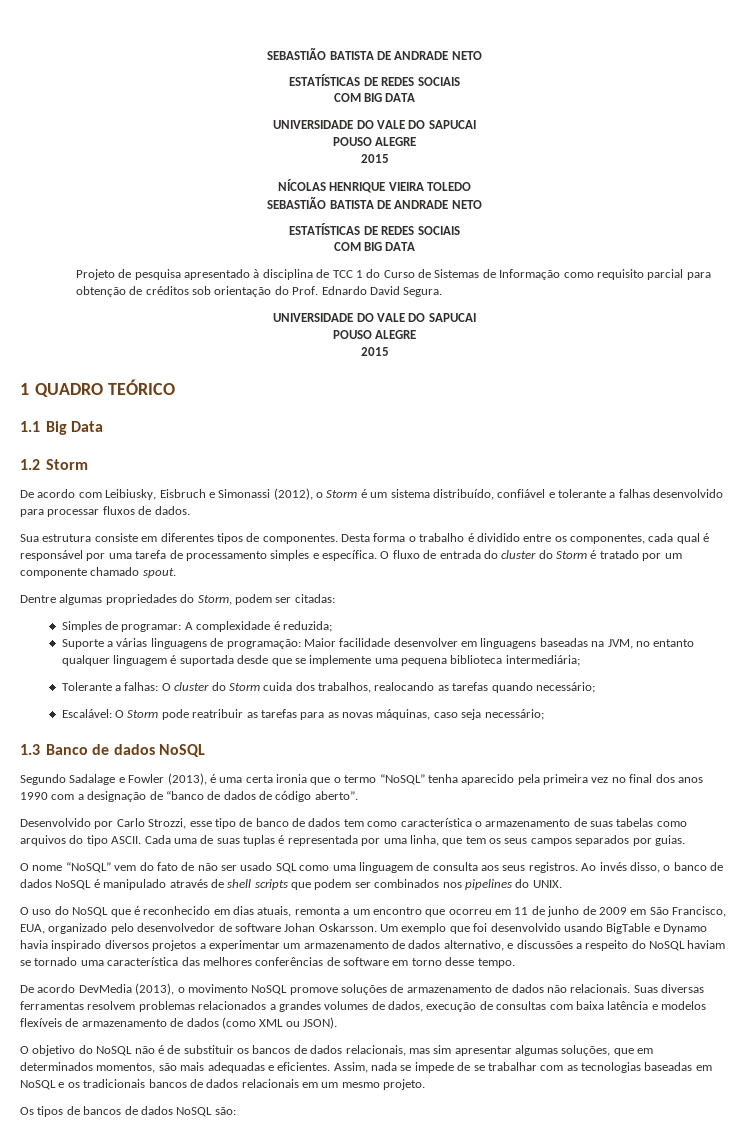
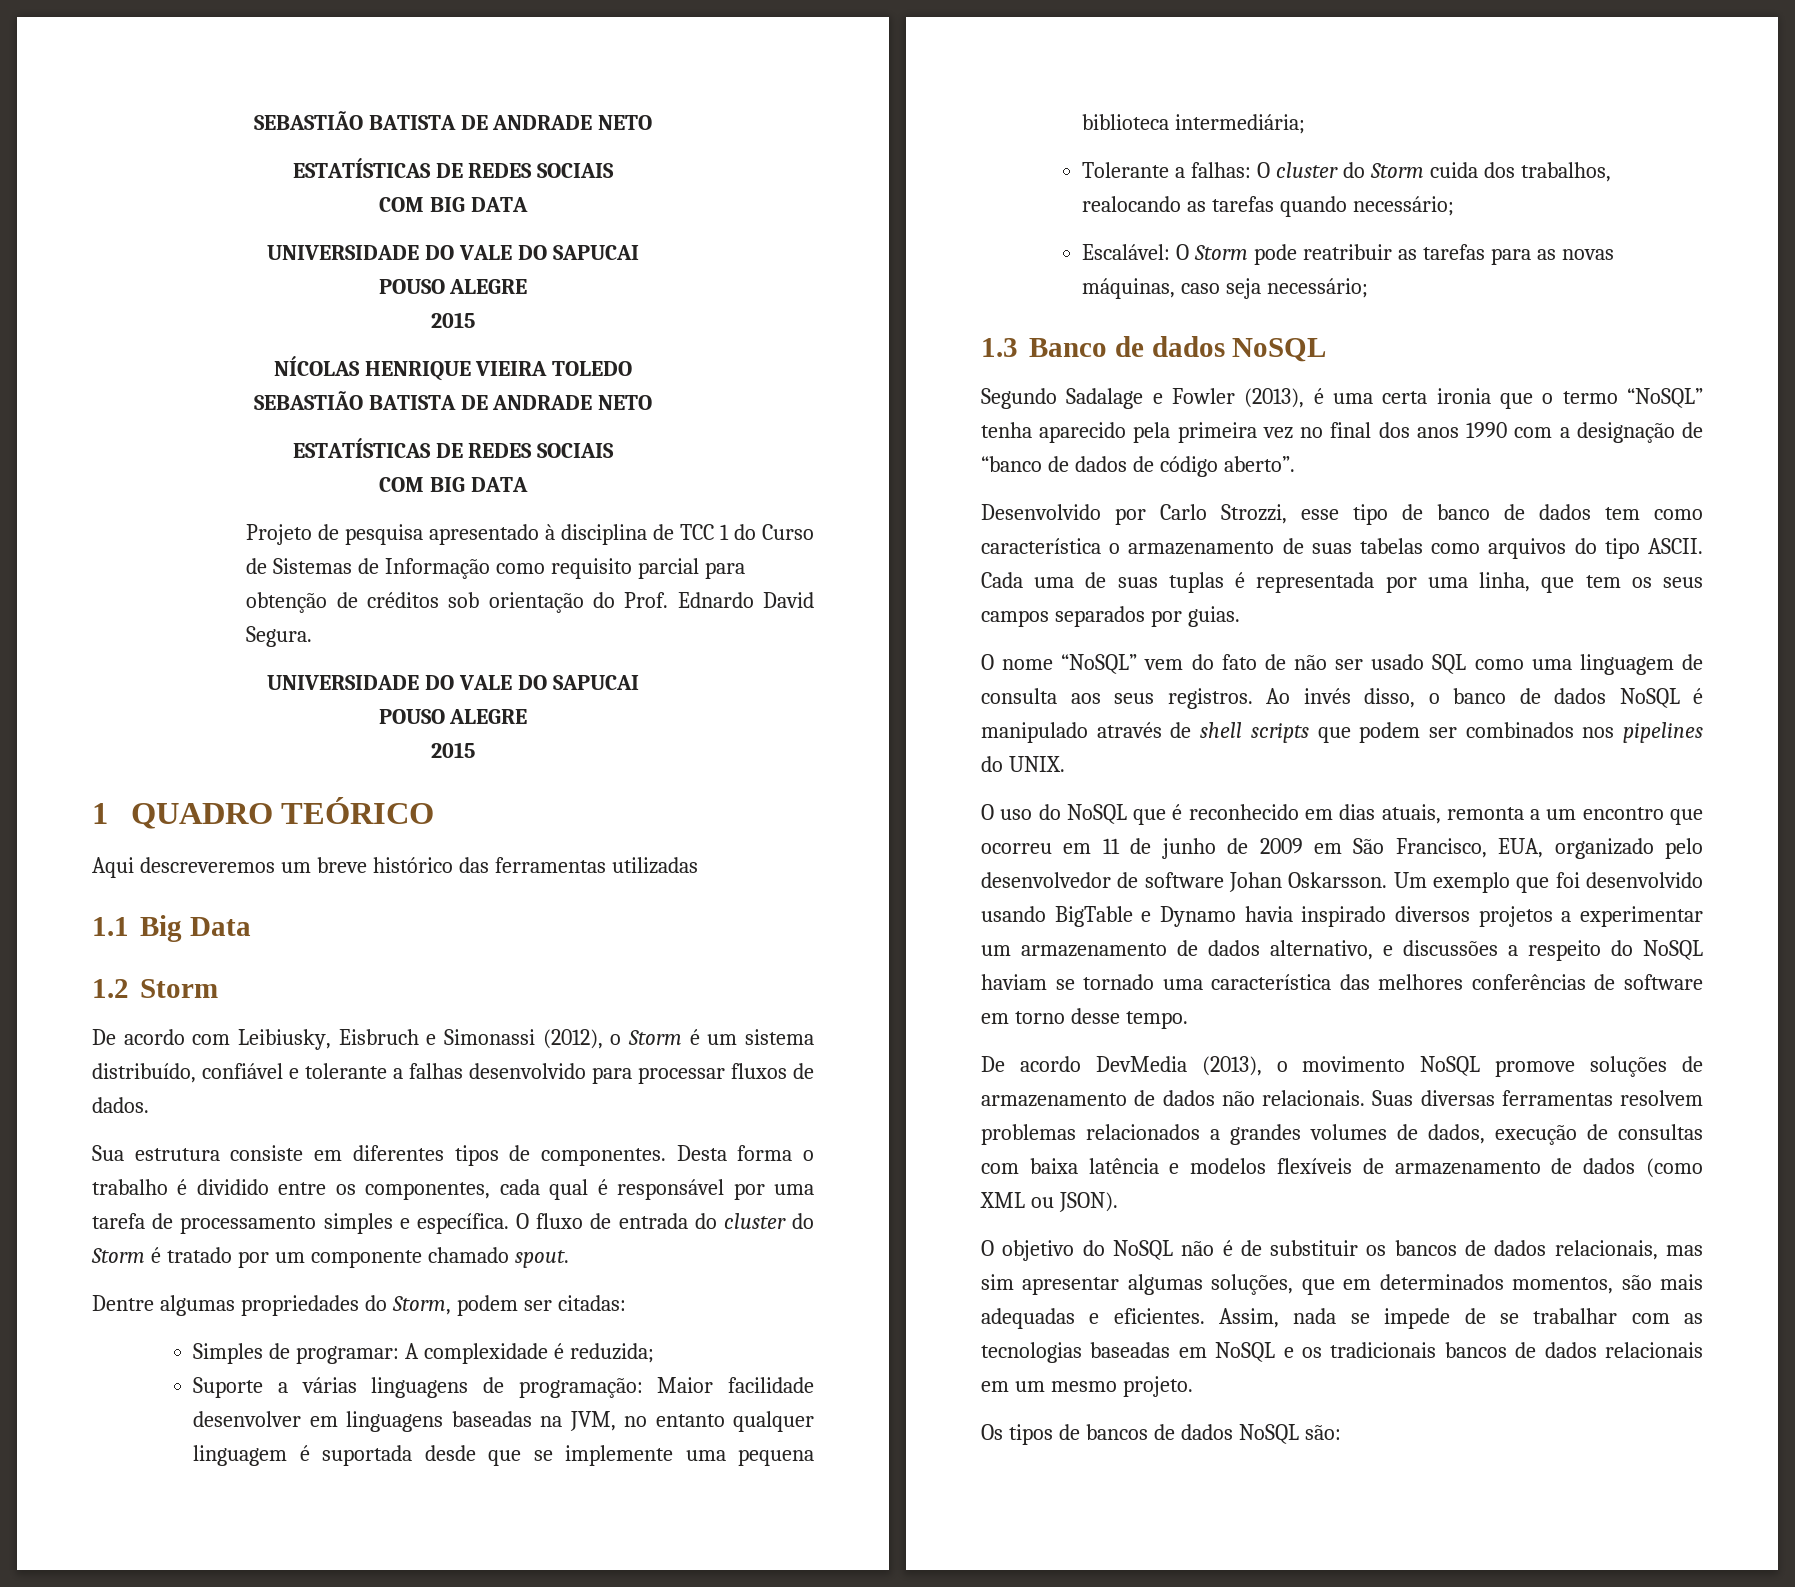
(175, 387) none -> [92,857,698,878] // Aqui descreveremos um breve histórico das ferramentas utilizadas

